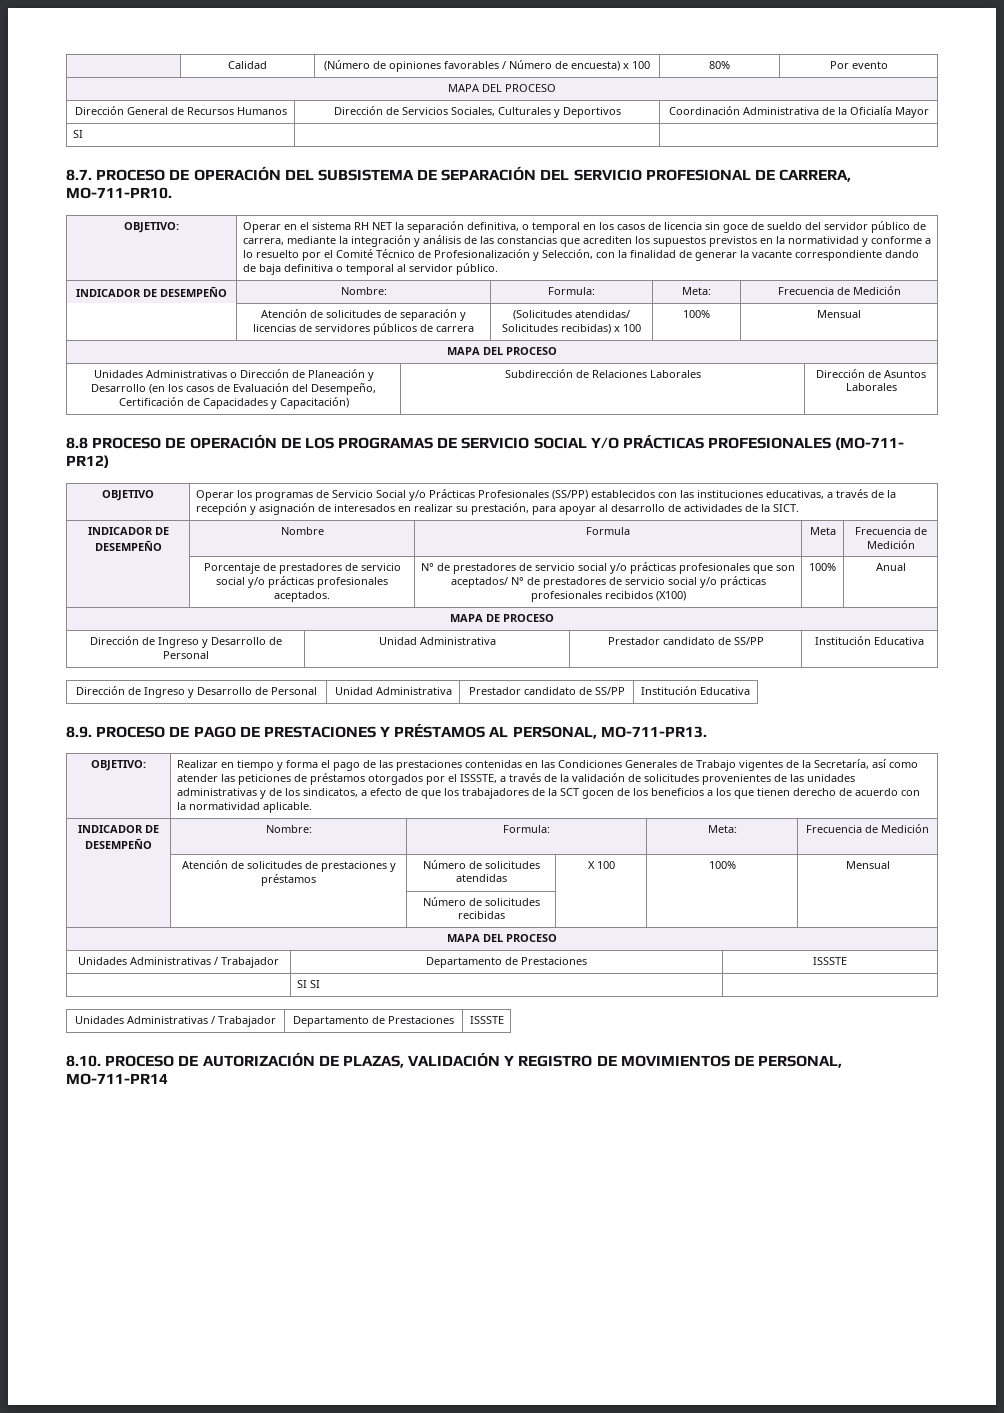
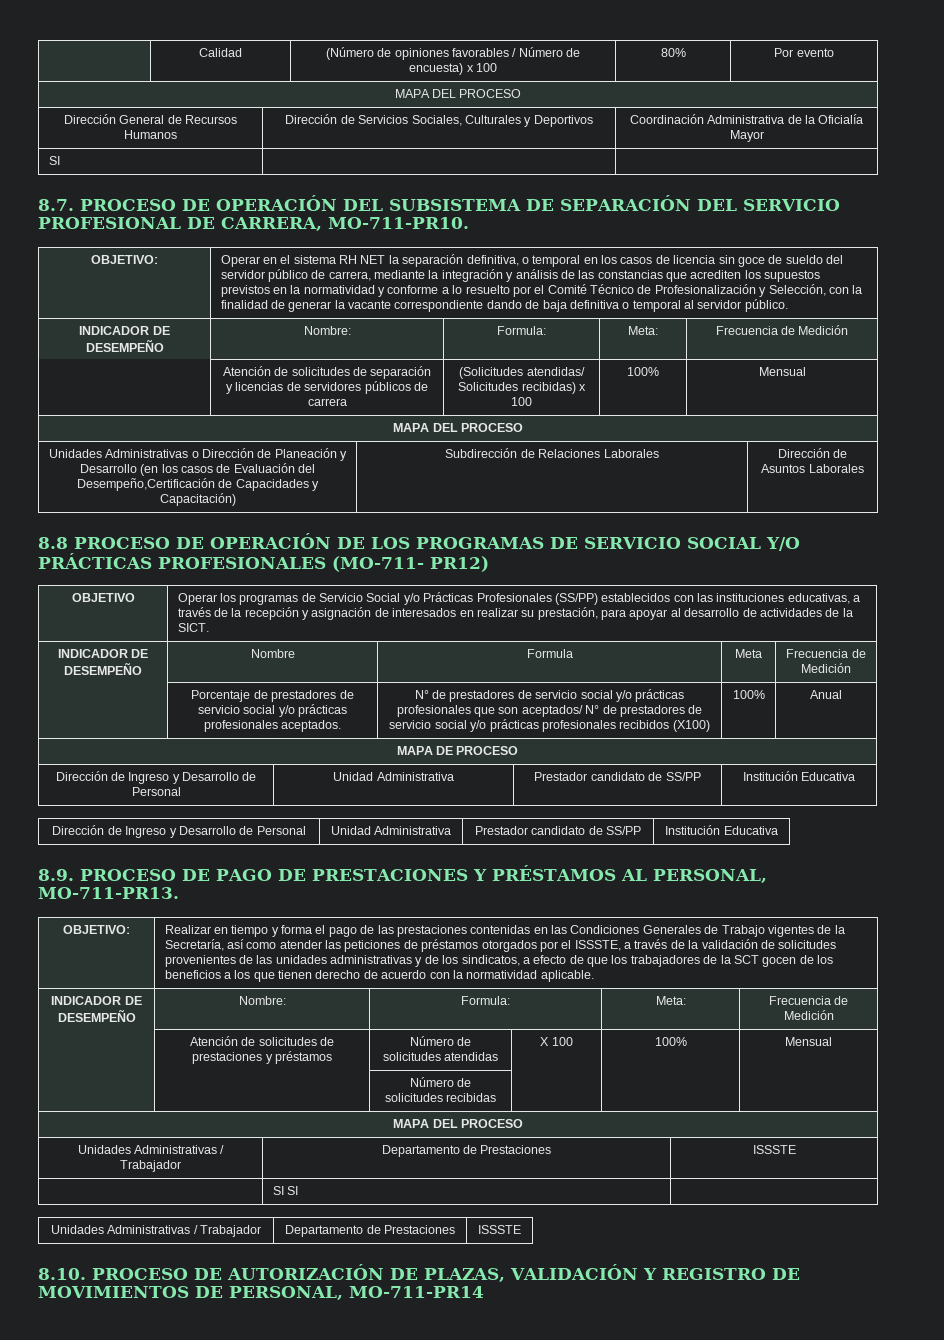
[311,383,376,395] [118,397,184,406] Desempeño, Certificación -> [76,478,215,491] Desempeño,Certificación

